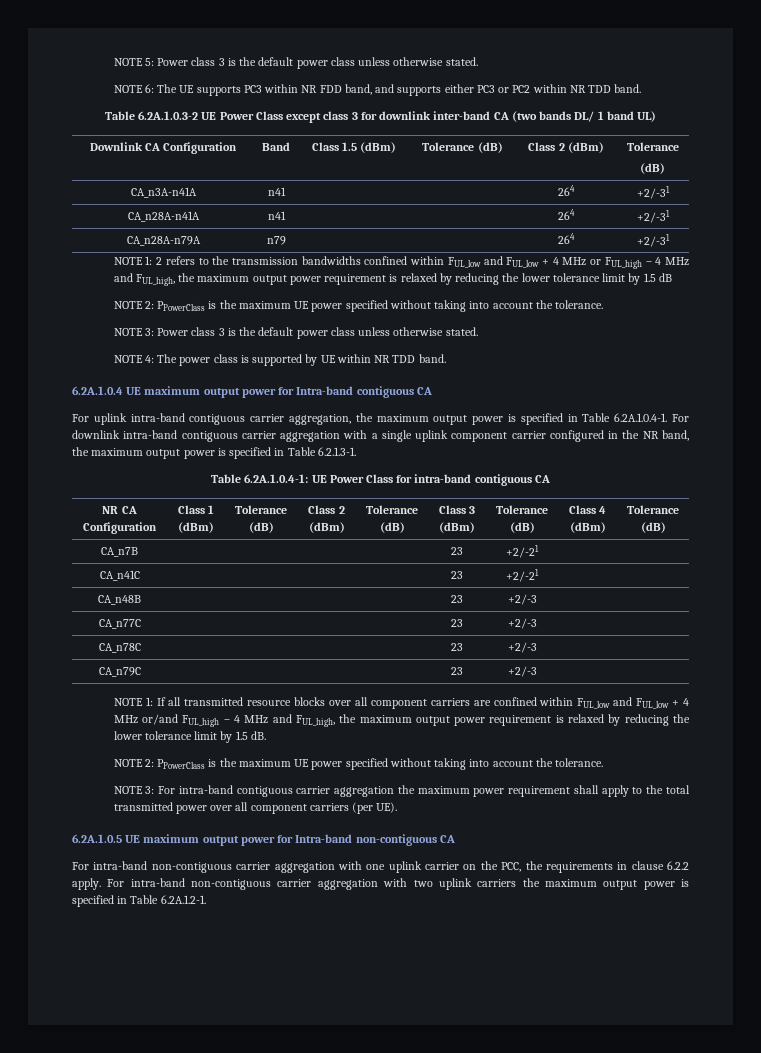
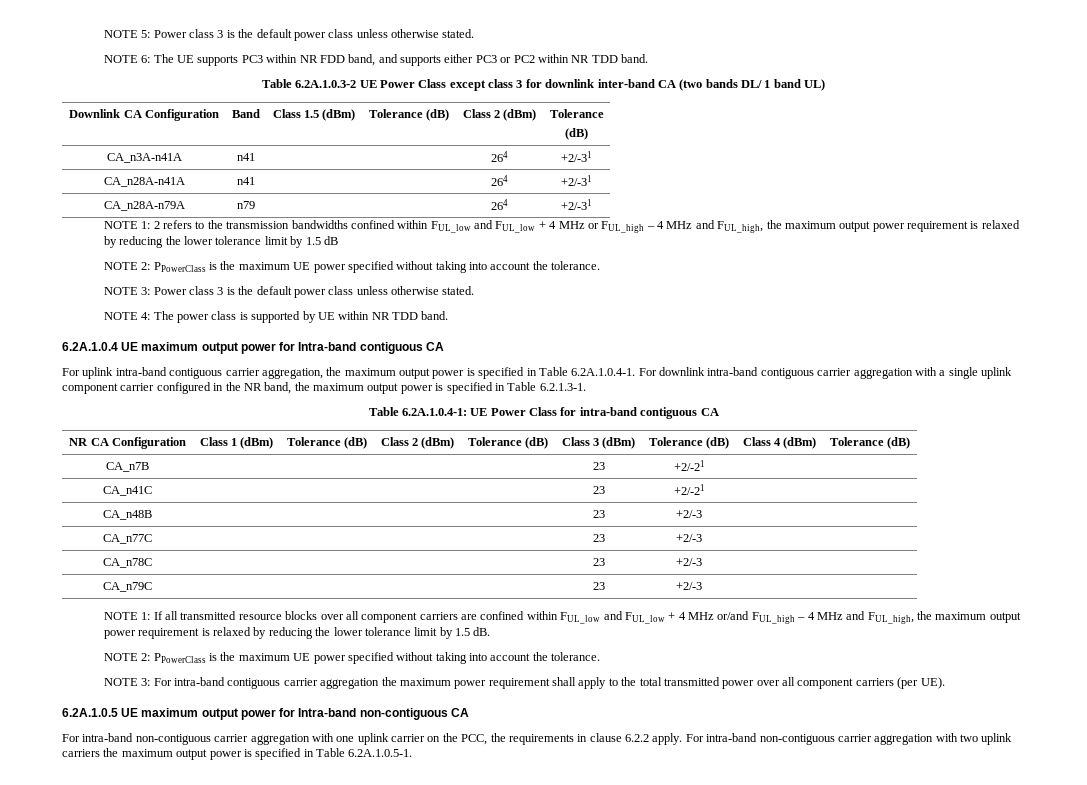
[160,895,206,904] 6.2A.1.2-1. -> [348,749,413,757] 6.2A.1.0.5-1.

